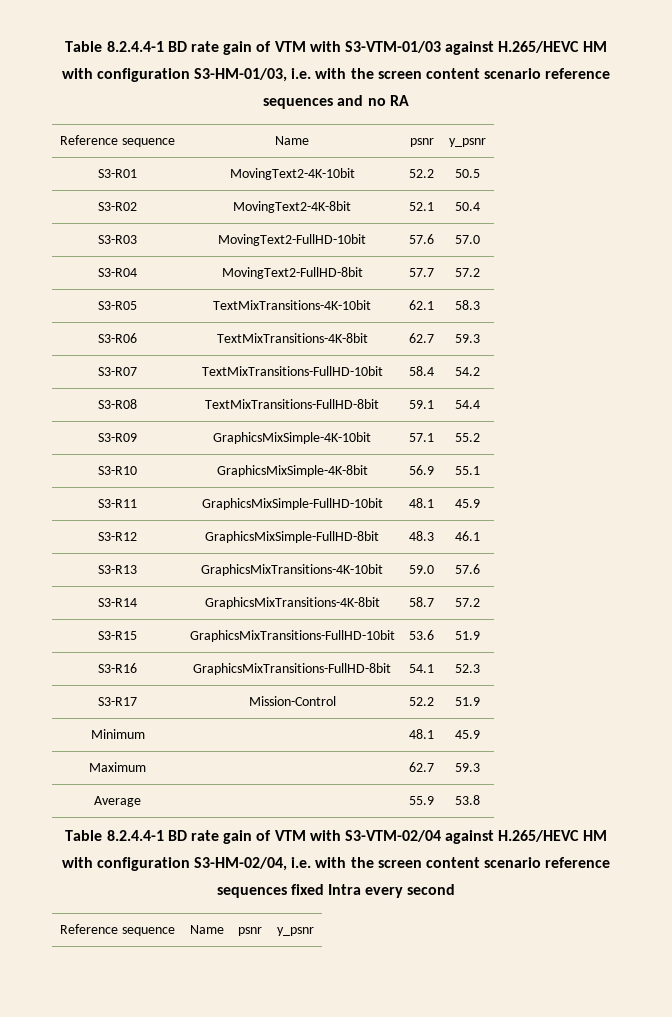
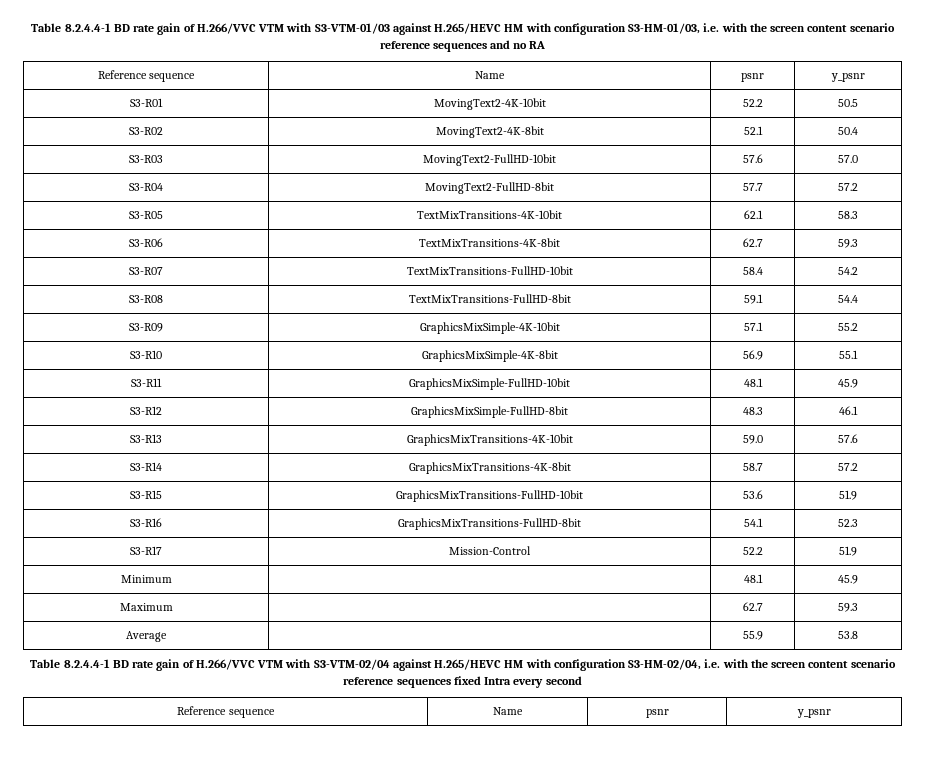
[65,41,272,55] Table 8.2.4.4-1 BD rate gain of -> [31,23,256,35] Table 8.2.4.4-1 BD rate gain of H.266/VVC
(272, 835) none -> [195,659,255,670] H.266/VVC

